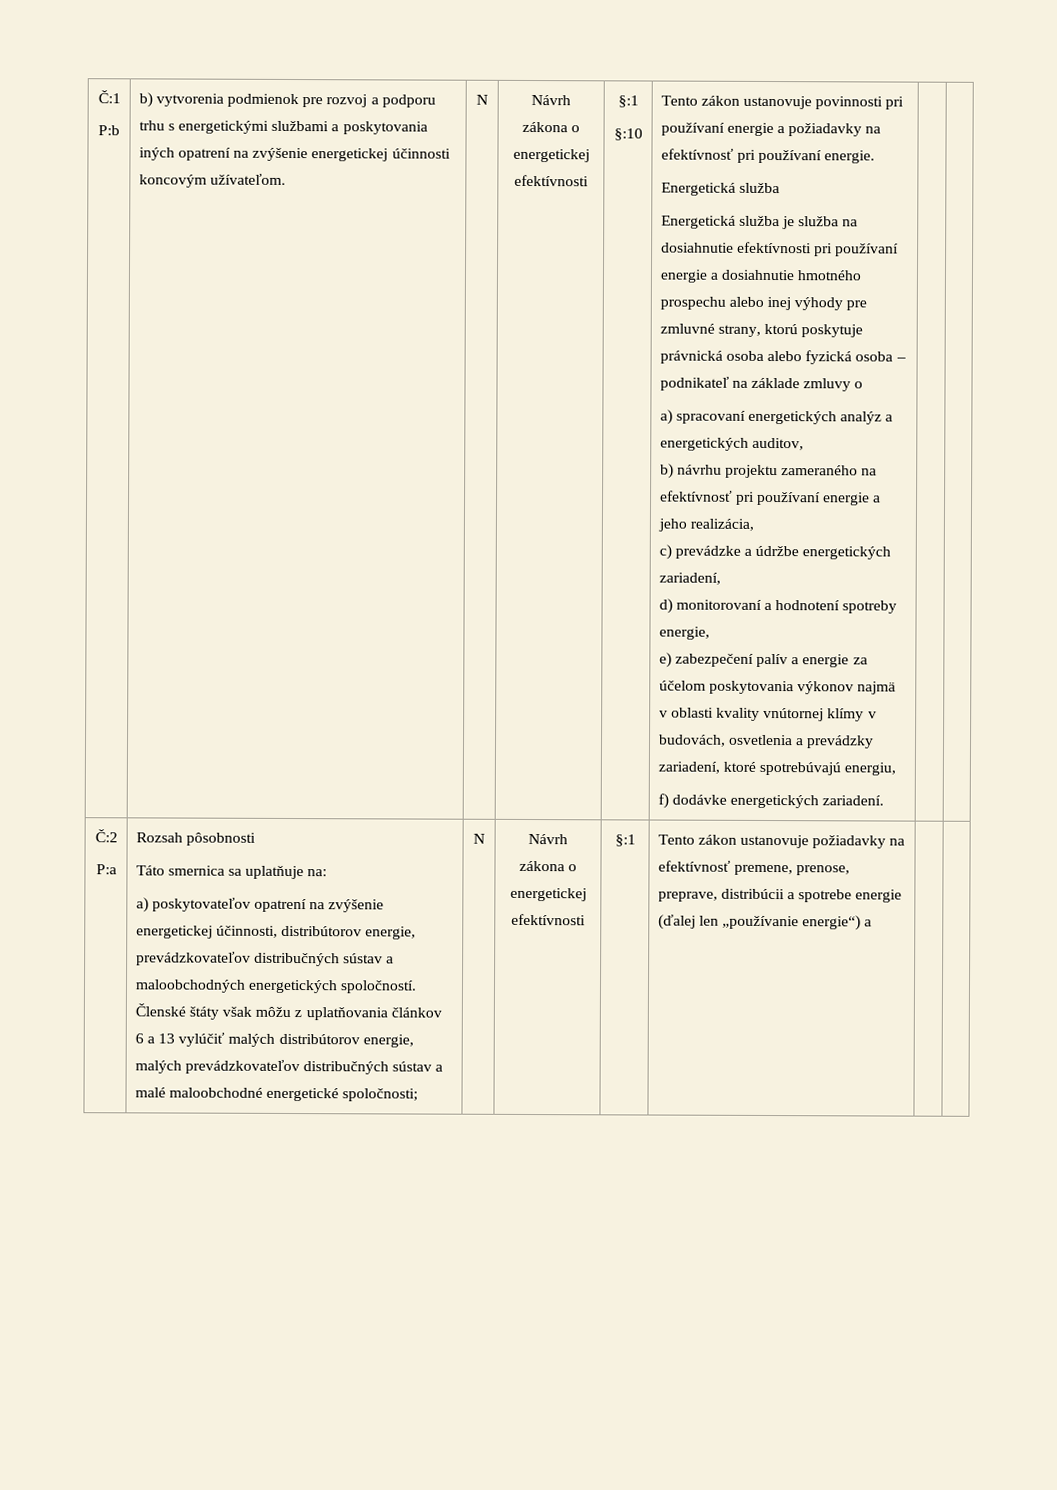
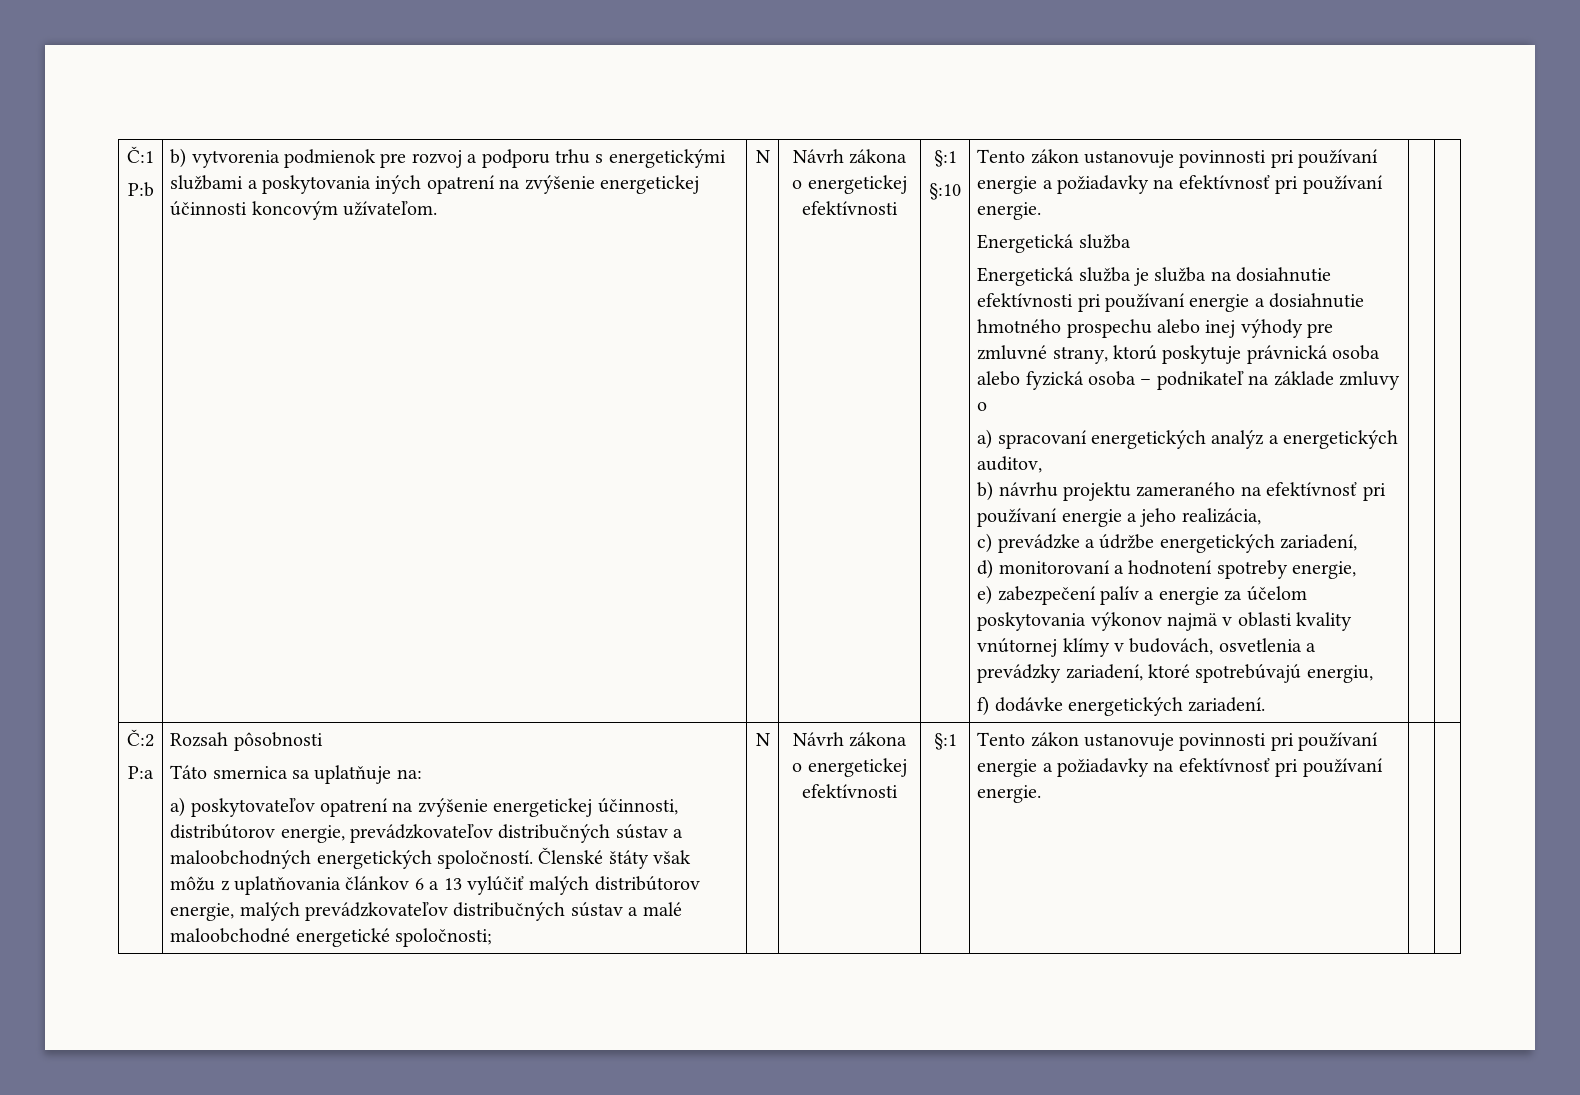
[812,835,906,849] [657,860,851,876] [657,888,903,903] [657,914,873,931] požiadavky na efektívnosť premene, prenose, preprave, distribúcii a spotrebe energie (ďalej len „používanie energie“) a -> [1179,732,1379,751] [977,758,1383,777] [977,785,1042,803] povinnosti pri používaní energie a požiadavky na efektívnosť pri používaní energie.

